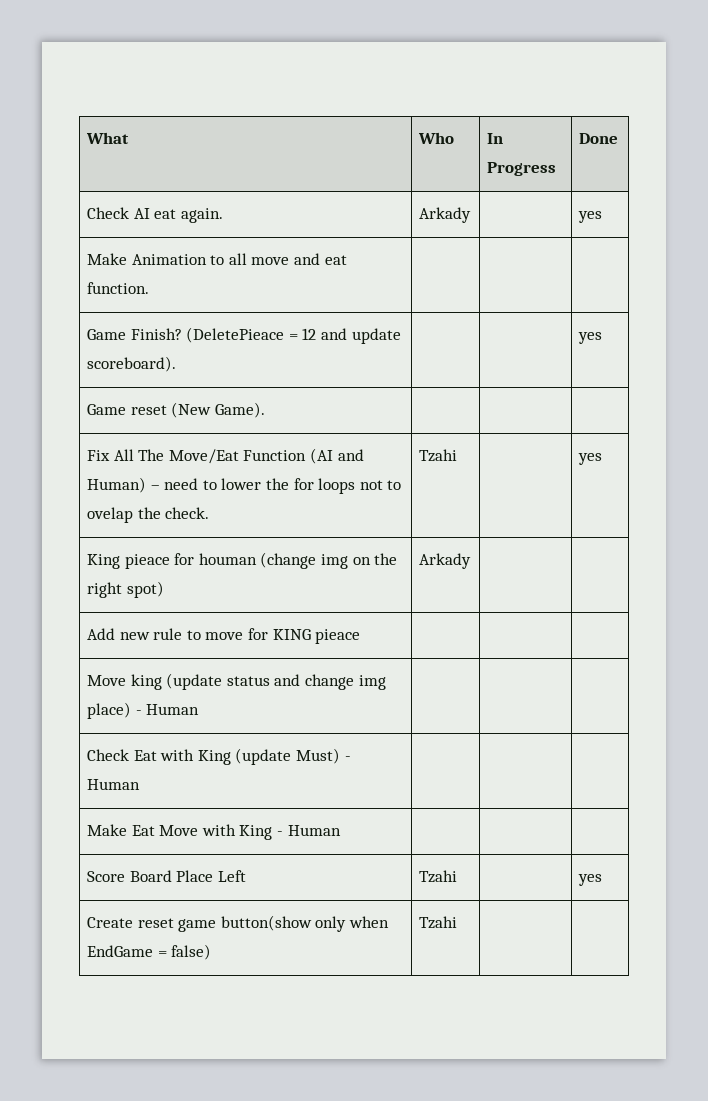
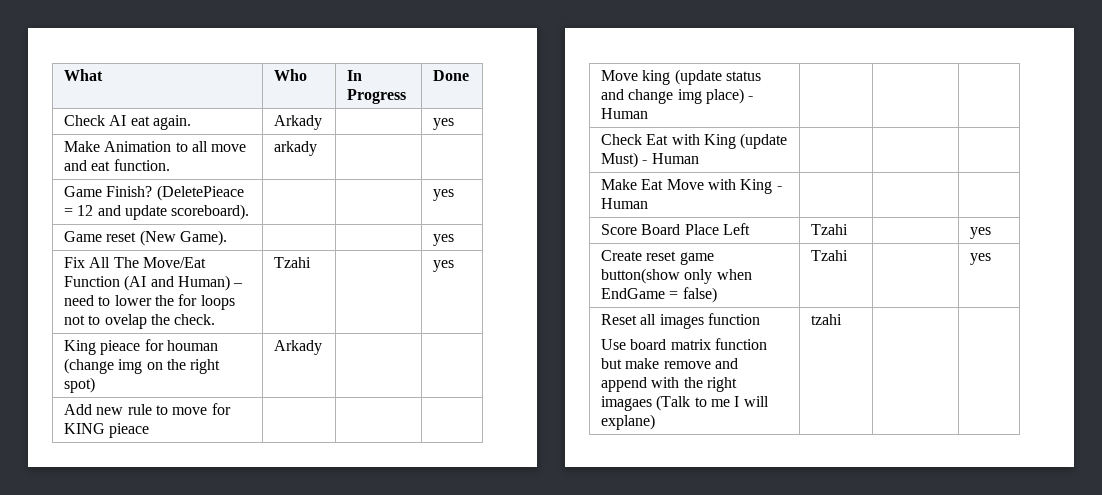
(150, 288) none -> [273,141,317,156] arkady
(265, 410) none -> [432,234,454,246] yes
(458, 922) none -> [969,253,991,265] [600,313,760,329] [600,338,767,350] [600,358,738,369] [600,377,737,392] [600,395,769,411] [600,414,655,430] [810,314,842,325] | yes // Reset all images function // Use board matrix function but make remove and append with the right imagaes (Talk to me I will explane) | tzahi |

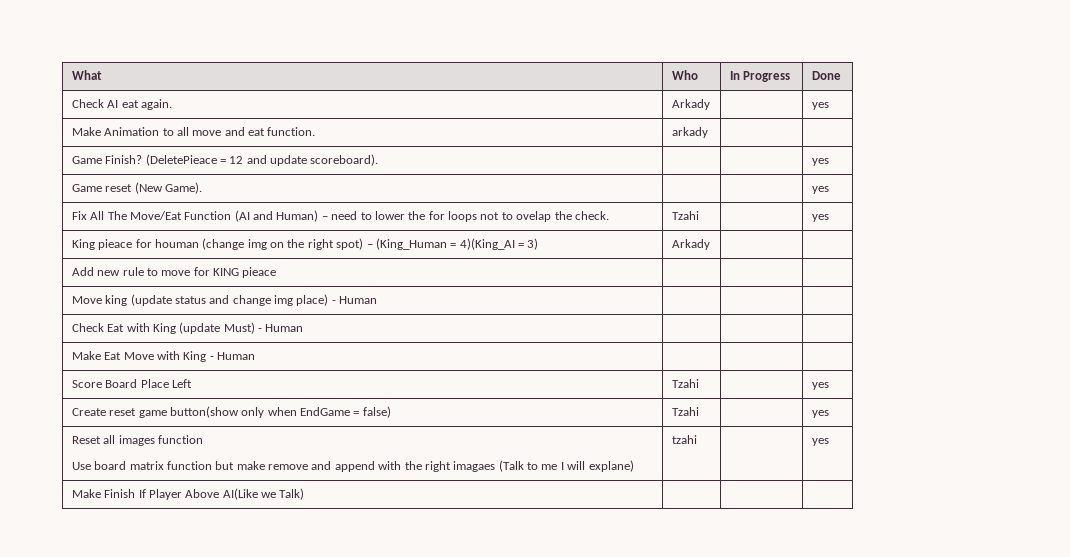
(95, 385) none -> [366,238,539,250] – (King_Human = 4)(King_AI = 3)
(842, 319) none -> [811,438,829,446] [71,488,305,500] | yes // Make Finish If Player Above AI(Like we Talk) | |

